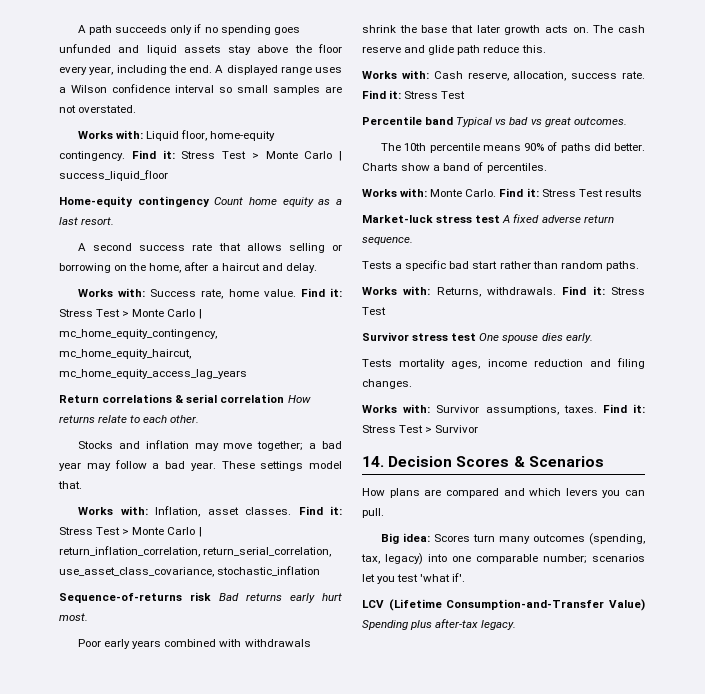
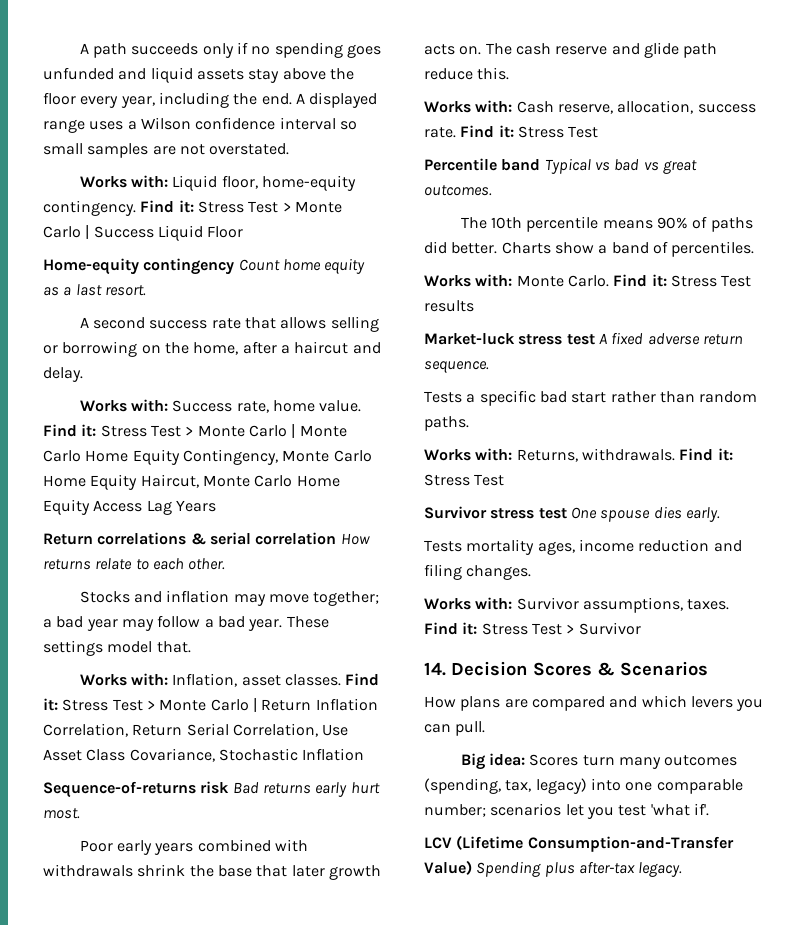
[59,170,168,181] success_liquid_floor -> [93,225,244,241] Success Liquid Floor
[59,329,217,339] [59,349,191,359] [59,369,247,379] mc_home_equity_contingency, mc_home_equity_haircut, mc_home_equity_access_lag_years -> [299,425,347,437] [43,449,372,465] [43,474,340,490] [43,499,216,515] Monte Carlo Home Equity Contingency, Monte Carlo Home Equity Haircut, Monte Carlo Home Equity Access Lag Years
[59,546,332,557] [59,566,321,577] return_inflation_correlation, return_serial_correlation, use_asset_class_covariance, stochastic_inflation -> [261,698,378,711] [43,723,349,737] [43,748,365,762] Return Inflation Correlation, Return Serial Correlation, Use Asset Class Covariance, Stochastic Inflation

